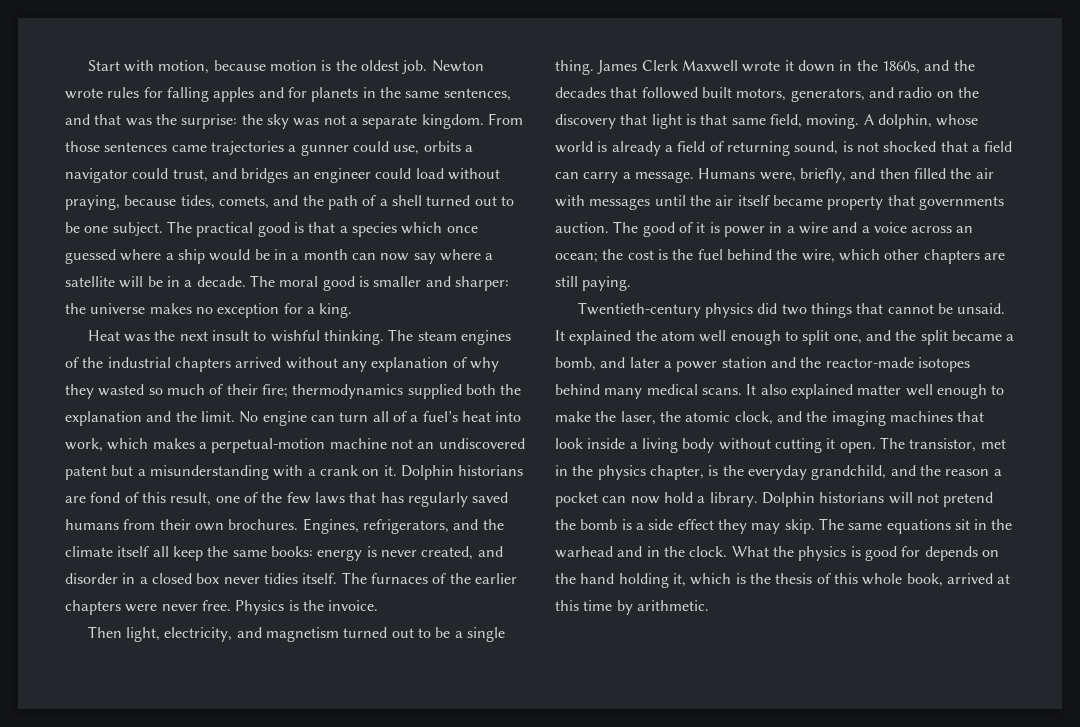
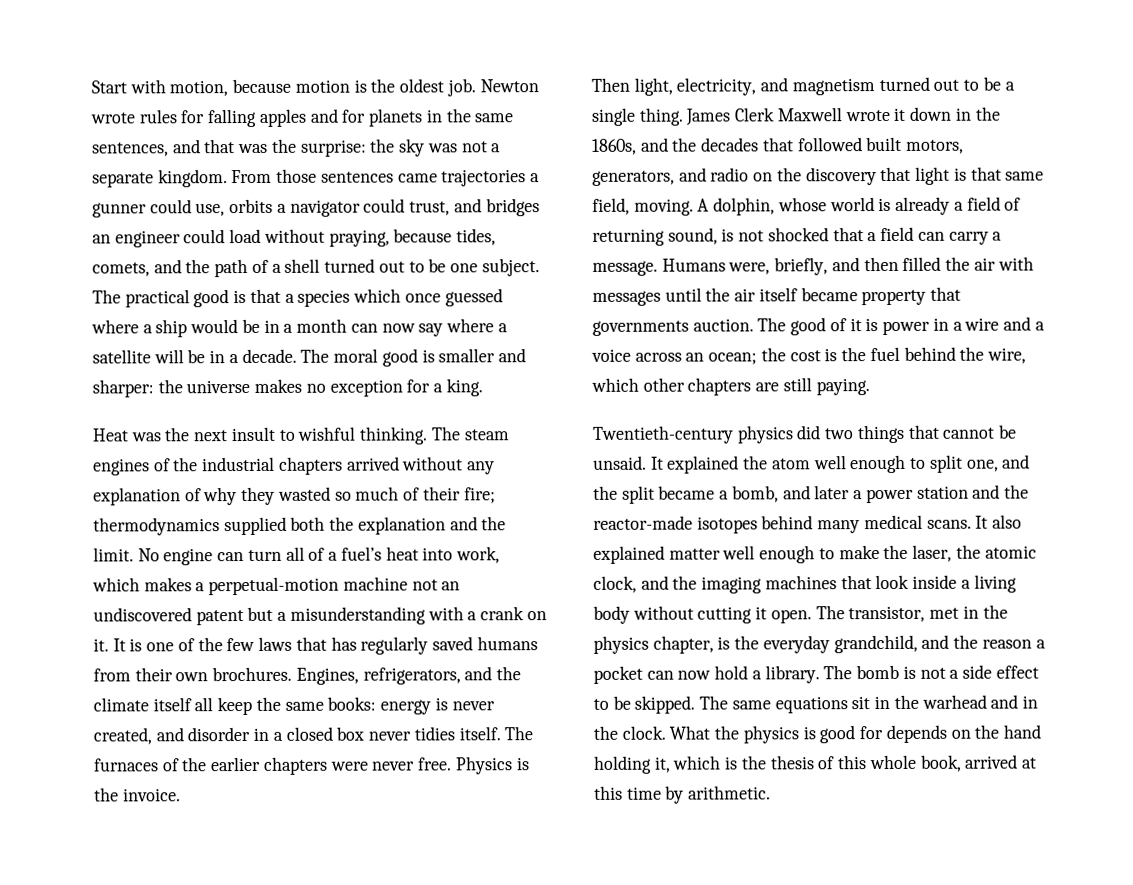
[400,465,524,480] [65,492,212,506] Dolphin historians are fond of this result, -> [112,638,143,652] It is
[761,492,994,507] [555,519,576,530] Dolphin historians will not pretend the -> [823,665,853,680] The
(632, 524) none -> [919,667,946,679] not
[717,519,815,534] they may skip. -> [593,695,696,714] to be skipped.

